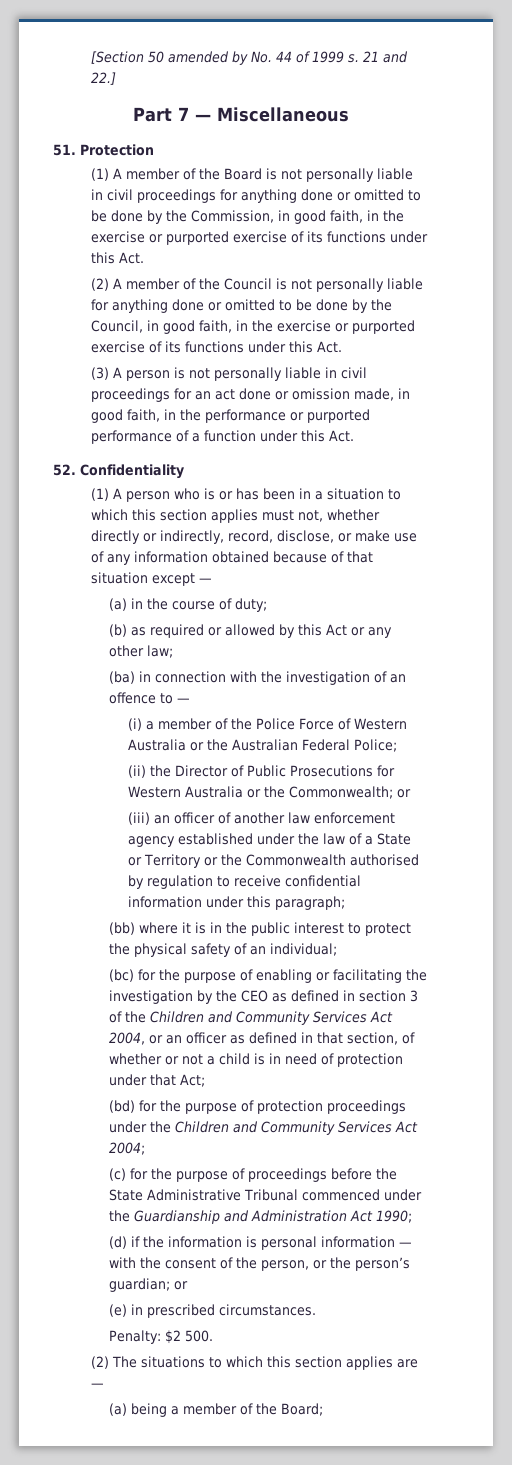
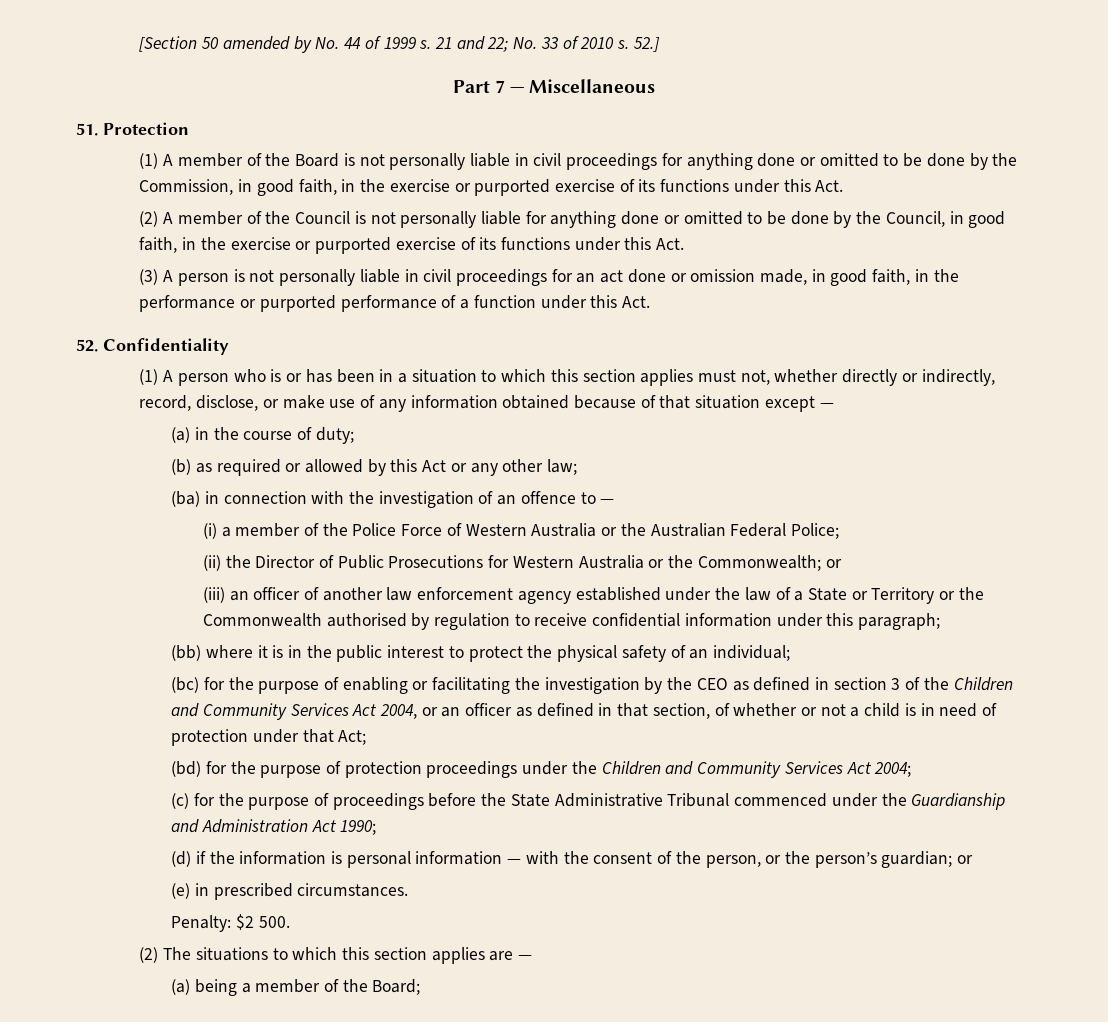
[90,72,116,85] 22.] -> [487,36,660,52] 22; No. 33 of 2010 s. 52.]

